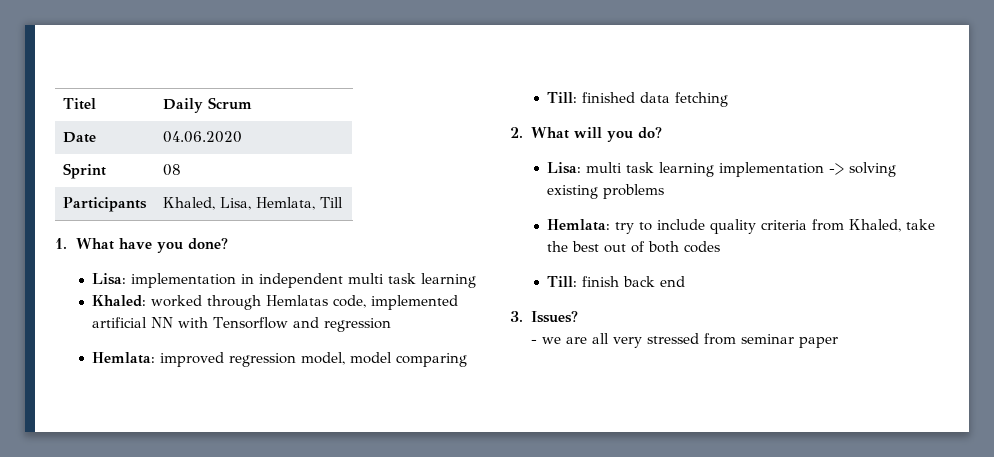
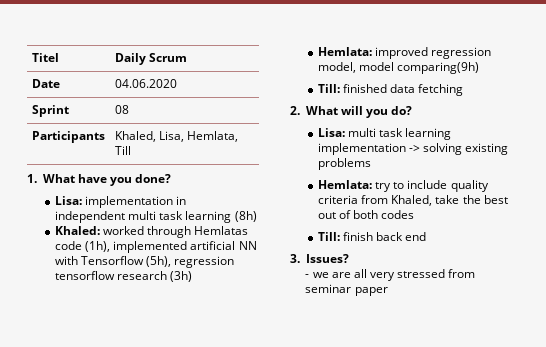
(477, 280) none -> [234,211,257,222] (8h)
[333,295,367,308] code, -> [55,241,111,252] code (1h),
[293,317,392,332] and regression -> [146,256,235,268] [55,271,193,282] (5h), regression tensorflow research (3h)
[396,353,468,367] comparing -> [397,62,480,74] comparing(9h)

